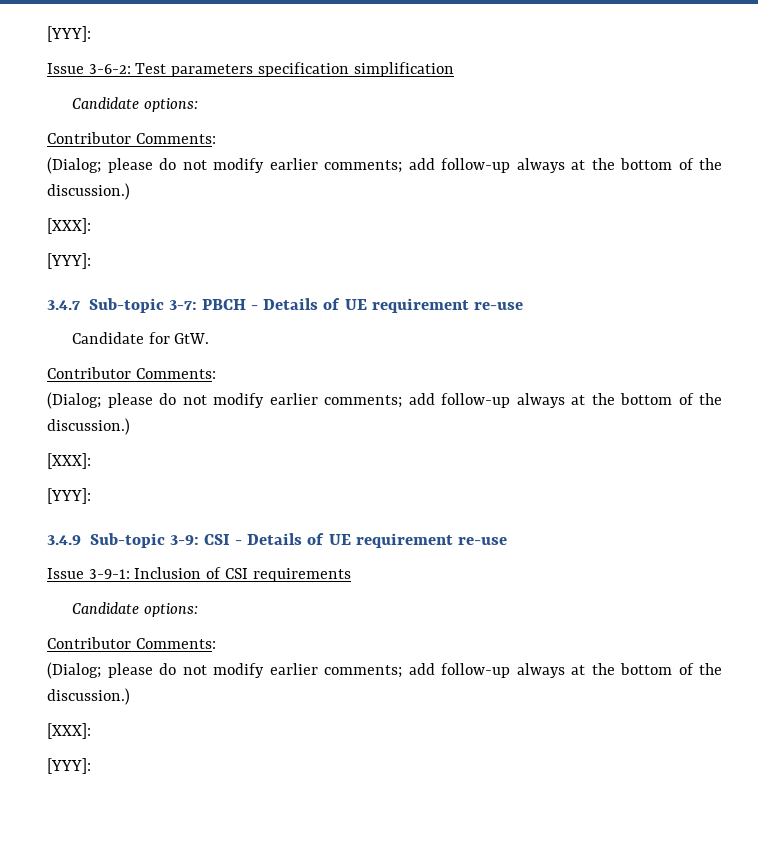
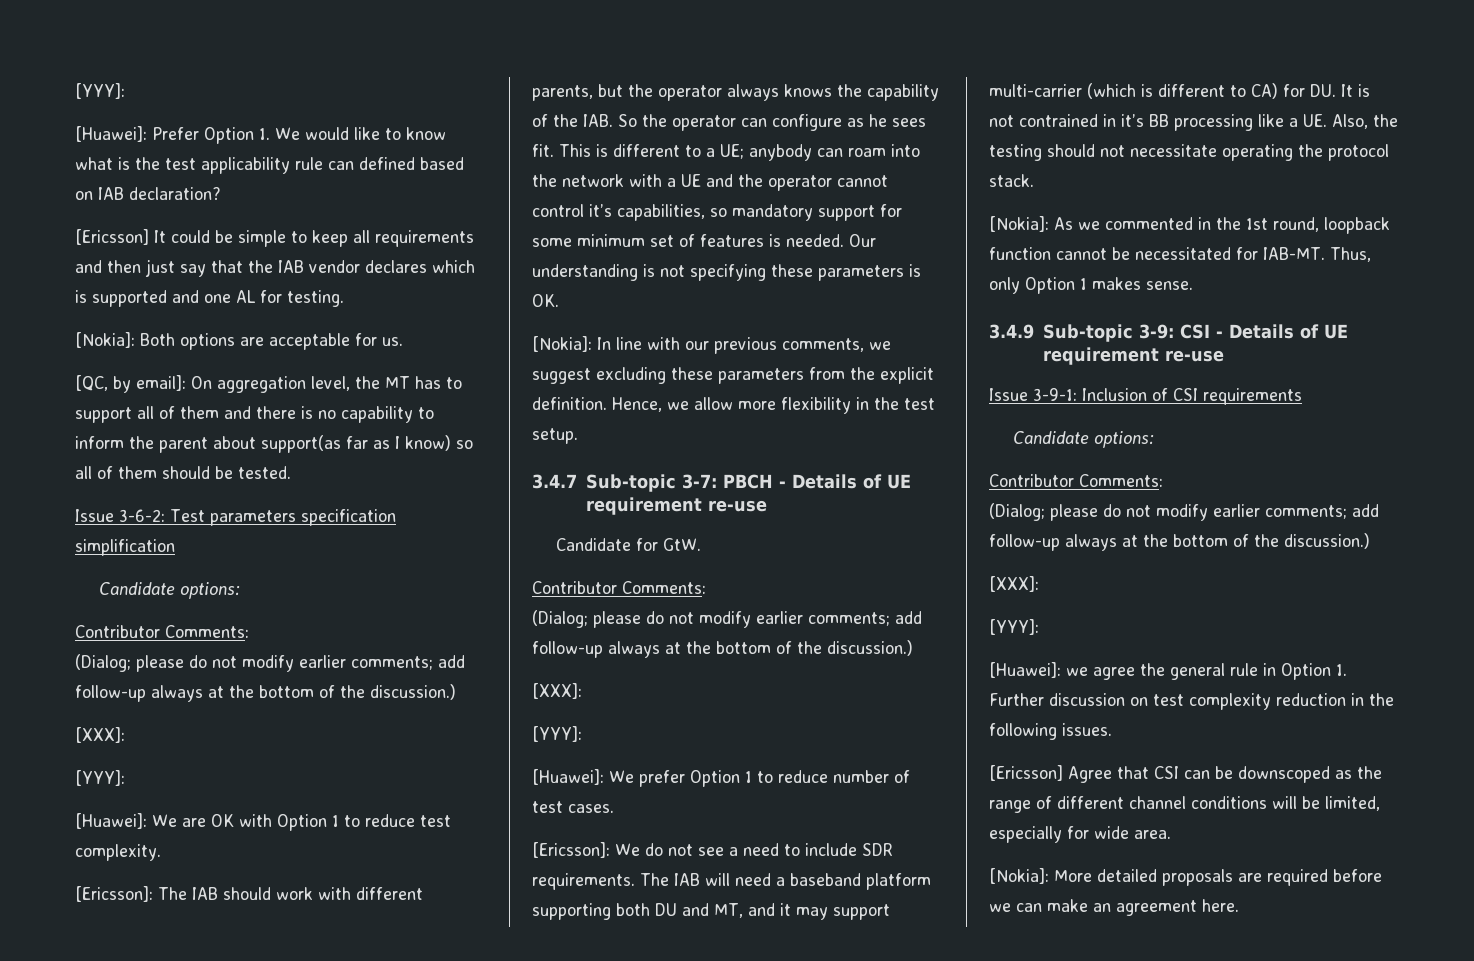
[47,26,91,42] [YYY]: -> [75,83,125,99] [75,126,446,144] [75,157,464,174] [75,187,221,200] [75,229,474,247] [75,259,475,277] [75,290,344,307] [75,332,403,350] [75,375,462,393] [75,406,434,423] [75,435,473,453] [75,466,291,479] [YYY]: // [Huawei]: Prefer Option 1. We would like to know what is the test applicability rule can defined based on IAB declaration? // [Ericsson] It could be simple to keep all requirements and then just say that the IAB vendor declares which is supported and one AL for testing. // [Nokia]: Both options are acceptable for us. // [QC, by email]: On aggregation level, the MT has to support all of them and there is no capability to inform the parent about support(as far as I know) so all of them should be tested.
(91, 261) none -> [75,813,451,831] [75,844,161,861] [75,886,423,902] [532,84,939,101] [532,114,926,131] [532,144,920,161] [532,174,888,191] [532,204,902,221] [532,234,876,247] [532,264,921,281] [532,294,559,307] [532,336,891,354] [532,367,934,384] [532,397,935,414] [532,428,578,444] // [Huawei]: We are OK with Option 1 to reduce test complexity. // [Ericsson]: The IAB should work with different parents, but the operator always knows the capability of the IAB. So the operator can configure as he sees fit. This is different to a UE; anybody can roam into the network with a UE and the operator cannot control it’s capabilities, so mandatory support for some minimum set of features is needed. Our understanding is not specifying these parameters is OK. // [Nokia]: In line with our previous comments, we suggest excluding these parameters from the explicit definition. Hence, we allow more flexibility in the test setup.
(91, 496) none -> [532,769,910,787] [532,801,614,813] [532,842,893,858] [532,873,931,890] [532,903,890,920] [989,83,1370,99] [989,114,1398,131] [989,144,1389,161] [989,174,1034,187] [989,216,1390,234] [989,247,1371,262] [989,277,1193,294] // [Huawei]: We prefer Option 1 to reduce number of test cases. // [Ericsson]: We do not see a need to include SDR requirements. The IAB will need a baseband platform supporting both DU and MT, and it may support multi-carrier (which is different to CA) for DU. It is not contrained in it’s BB processing like a UE. Also, the testing should not necessitate operating the protocol stack. // [Nokia]: As we commented in the 1st round, loopback function cannot be necessitated for IAB-MT. Thus, only Option 1 makes sense.
(91, 766) none -> [989,662,1347,680] [989,693,1394,710] [989,723,1112,740] [989,765,1382,783] [989,796,1380,813] [989,826,1171,843] [989,868,1382,886] [989,899,1239,916] // [Huawei]: we agree the general rule in Option 1. Further discussion on test complexity reduction in the following issues. // [Ericsson] Agree that CSI can be downscoped as the range of different channel conditions will be limited, especially for wide area. // [Nokia]: More detailed proposals are required before we can make an agreement here.

